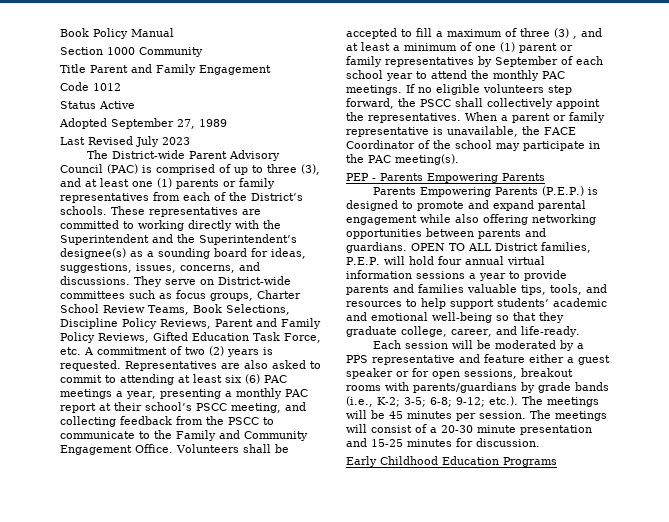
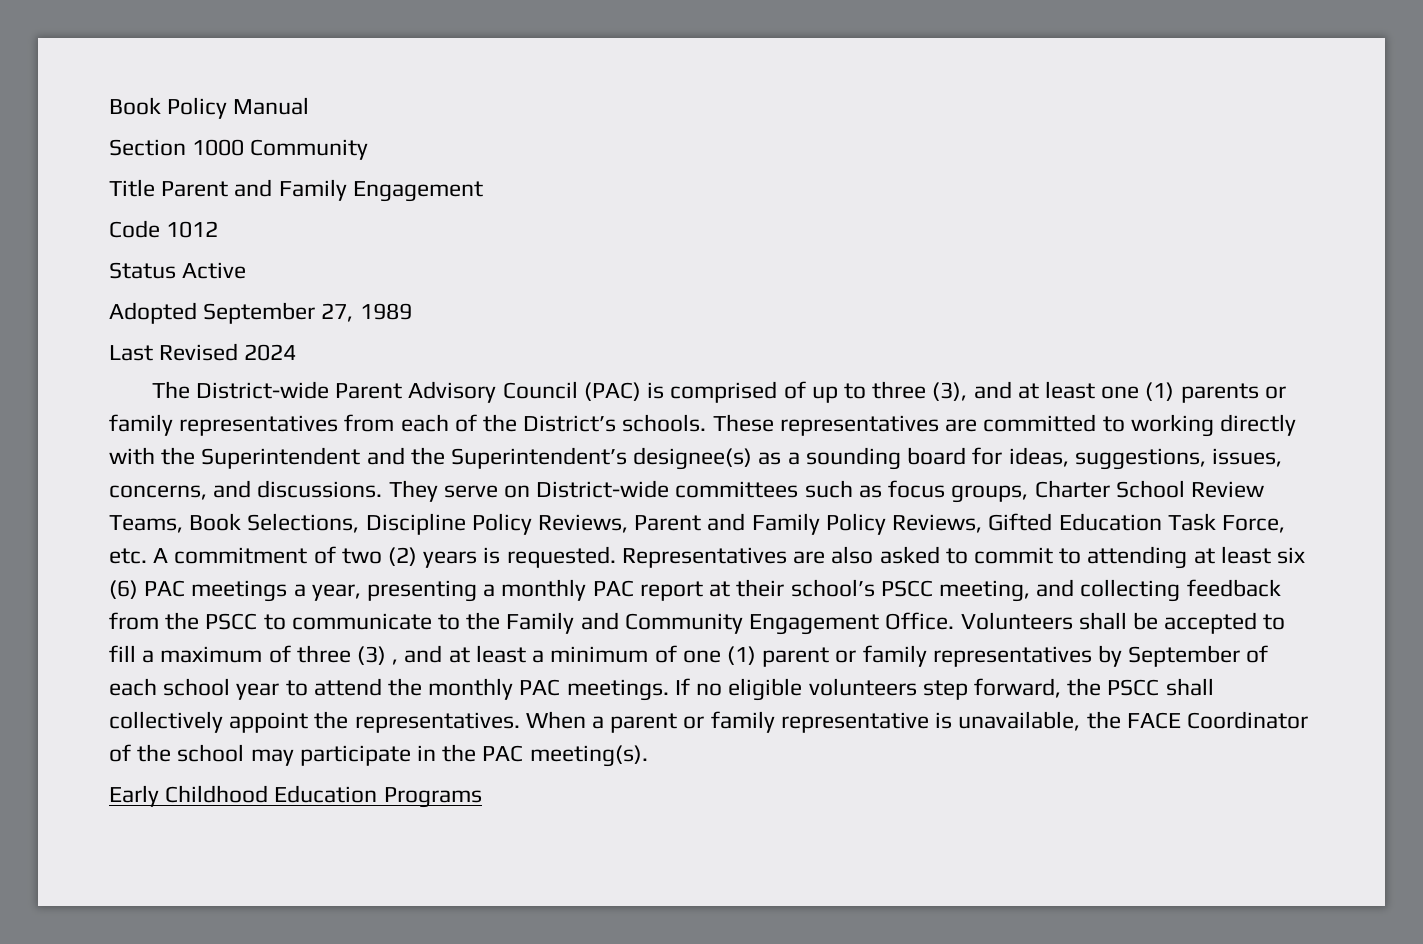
[136,136,190,147] July 2023 -> [244,344,297,361] 2024
[346,173,545,183] [372,186,598,197] [346,200,586,211] [346,214,596,225] [346,228,546,239] [346,242,591,253] [346,256,545,265] [346,270,567,281] [346,284,607,295] [346,298,607,309] [346,312,564,323] [346,326,580,337] [372,340,584,351] [346,354,610,365] [346,368,573,379] [346,382,609,393] [346,396,599,407] [346,410,607,421] [346,424,592,435] [346,438,540,447] // PEP - Parents Empowering Parents // Parents Empowering Parents (P.E.P.) is designed to promote and expand parental engagement while also offering networking opportunities between parents and guardians. OPEN TO ALL District families, P.E.P. will hold four annual virtual information sessions a year to provide parents and families valuable tips, tools, and resources to help support students’ academic and emotional well-being so that they graduate college, career, and life-ready. // Each session will be moderated by a PPS representative and feature either a guest speaker or for open sessions, breakout rooms with parents/guardians by grade bands (i.e., K-2; 3-5; 6-8; 9-12; etc.). The meetings will be 45 minutes per session. The meetings will consist of a 20-30 minute presentation and 15-25 minutes for discussion. -> (648, 756) none

